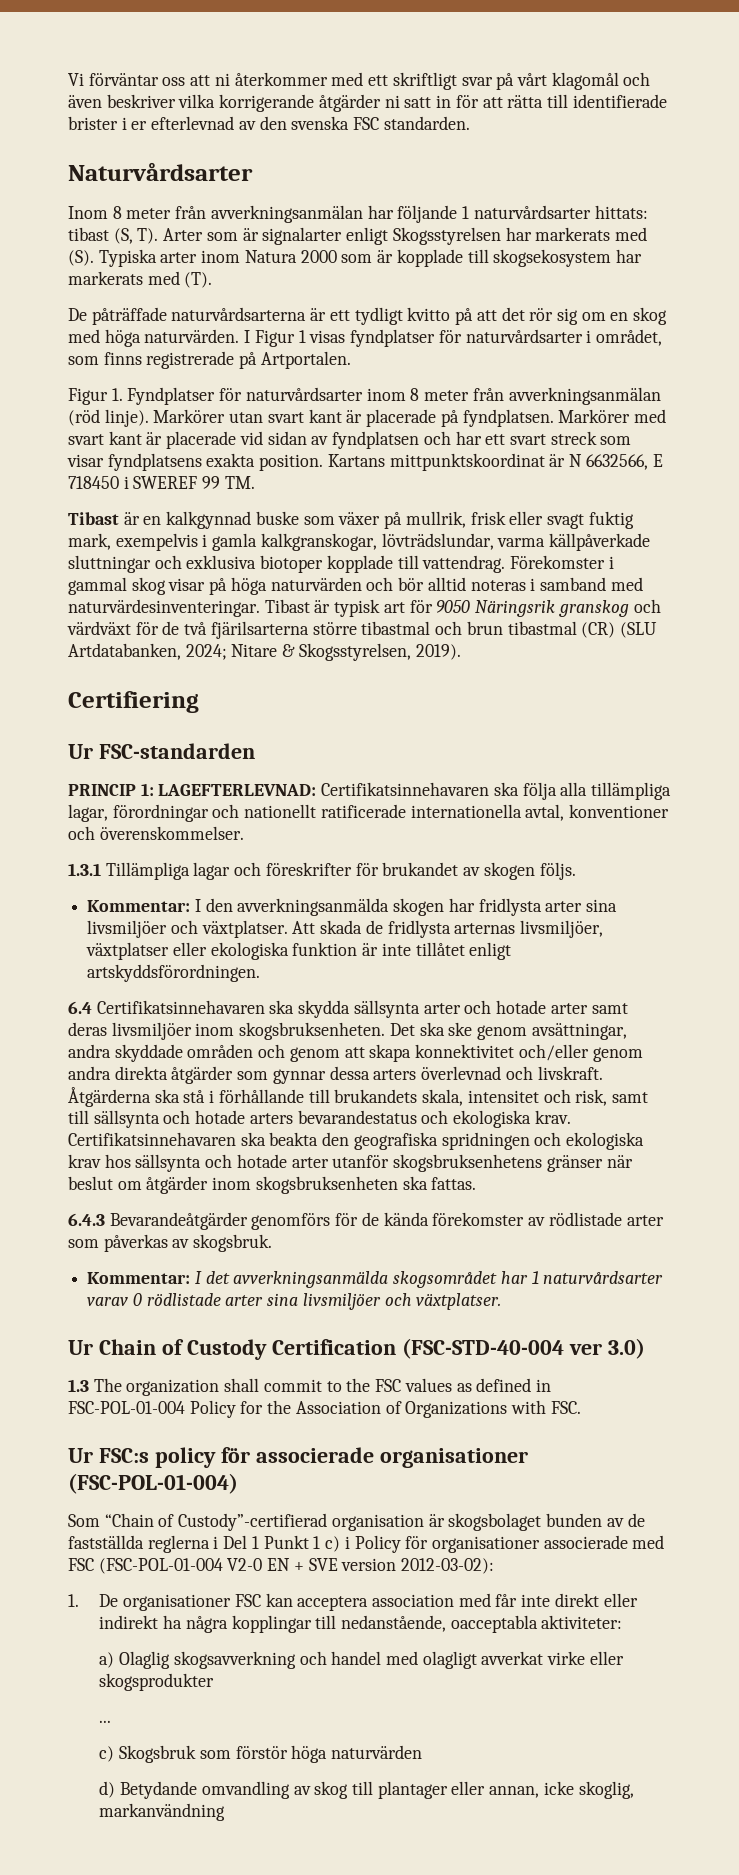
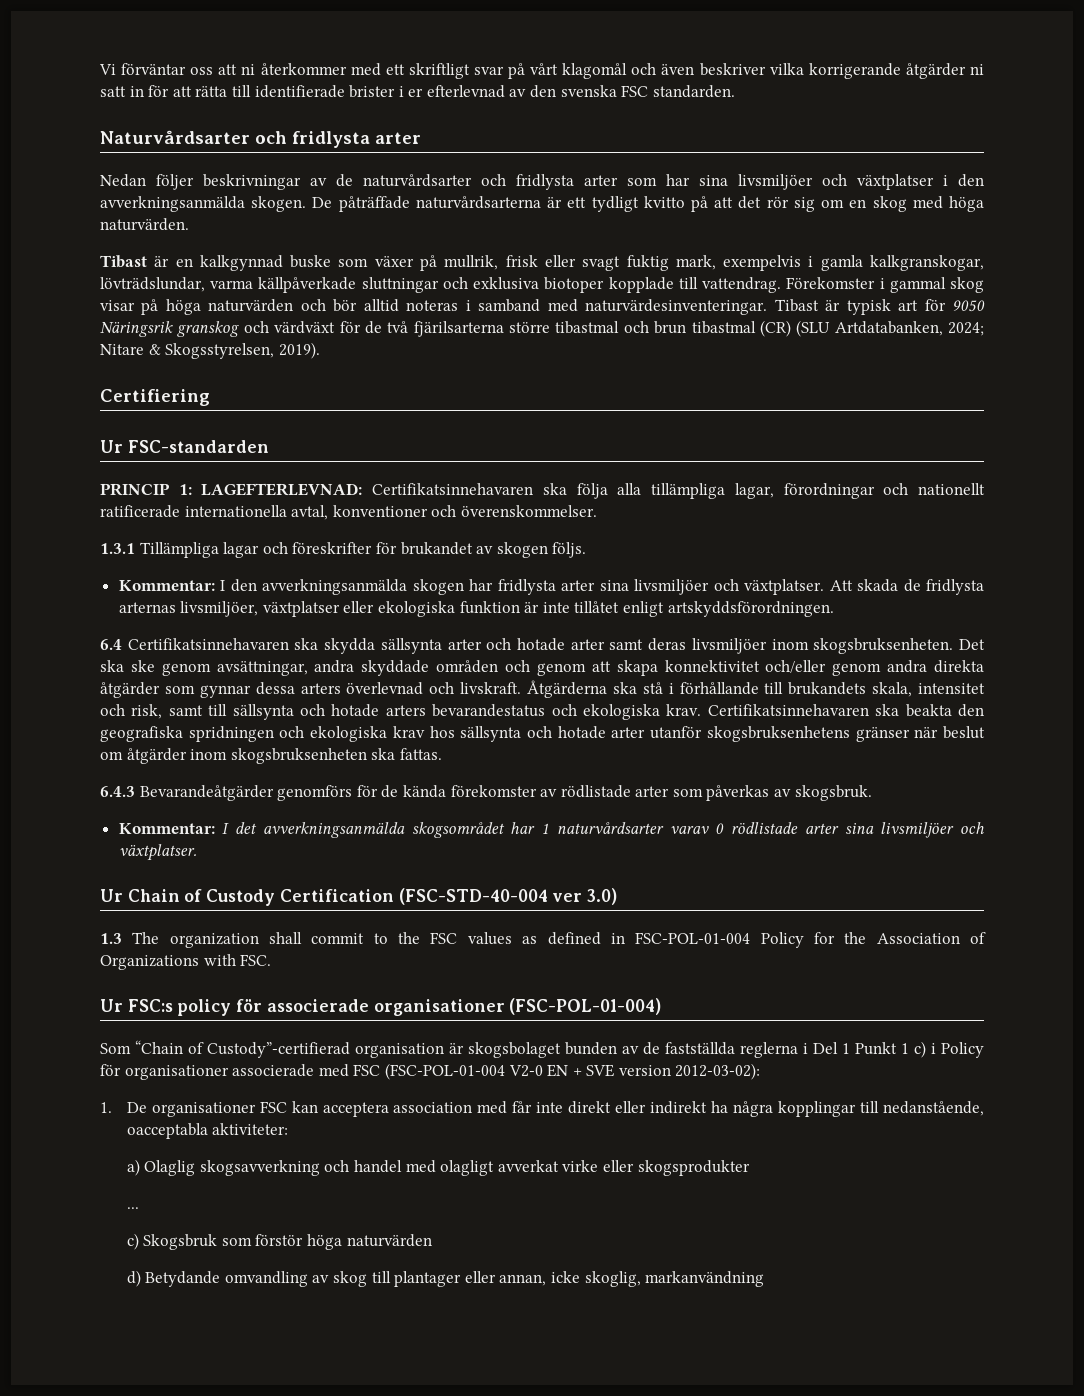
[68,205,648,223] [68,227,647,245] [68,249,642,267] [68,271,213,288] // Inom 8 meter från avverkningsanmälan har följande 1 naturvårdsarter hittats: tibast (S, T). Arter som är signalarter enligt Skogsstyrelsen har markerats med (S). Typiska arter inom Natura 2000 som är kopplade till skogsekosystem har markerats med (T). // -> [255,131,421,148] [100,174,984,190] [100,196,307,212] och fridlysta arter // Nedan följer beskrivningar av de naturvårdsarter och fridlysta arter som har sina livsmiljöer och växtplatser i den avverkningsanmälda skogen.
[244,329,662,347] [68,351,351,369] [68,387,661,405] [68,409,666,427] [68,431,632,449] [67,453,663,471] [68,476,255,489] I Figur 1 visas fyndplatser för naturvårdsarter i området, som finns registrerade på Artportalen. // Figur 1. Fyndplatser för naturvårdsarter inom 8 meter från avverkningsanmälan (röd linje). Markörer utan svart kant är placerade på fyndplatsen. Markörer med svart kant är placerade vid sidan av fyndplatsen och har ett svart streck som visar fyndplatsens exakta position. Kartans mittpunktskoordinat är N 6632566, E 718450 i SWEREF 99 TM. -> (189, 224) none

